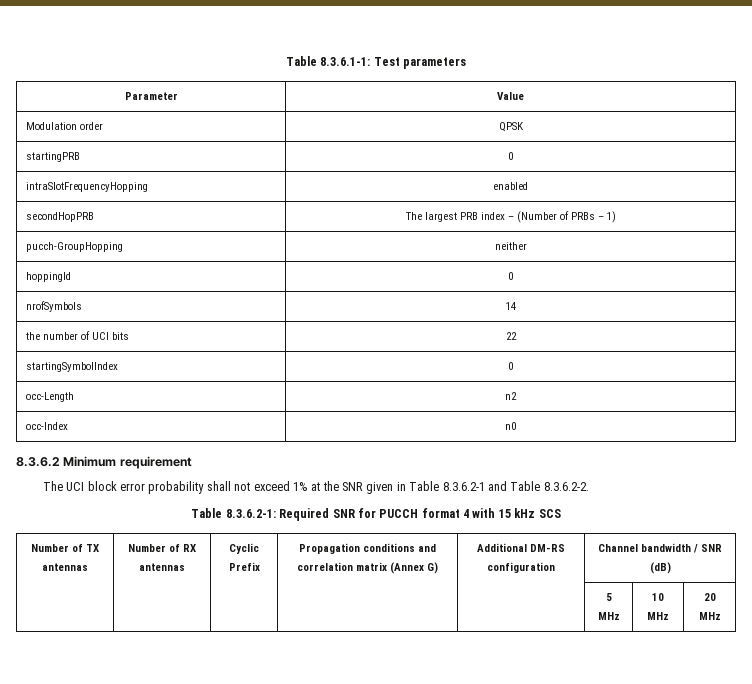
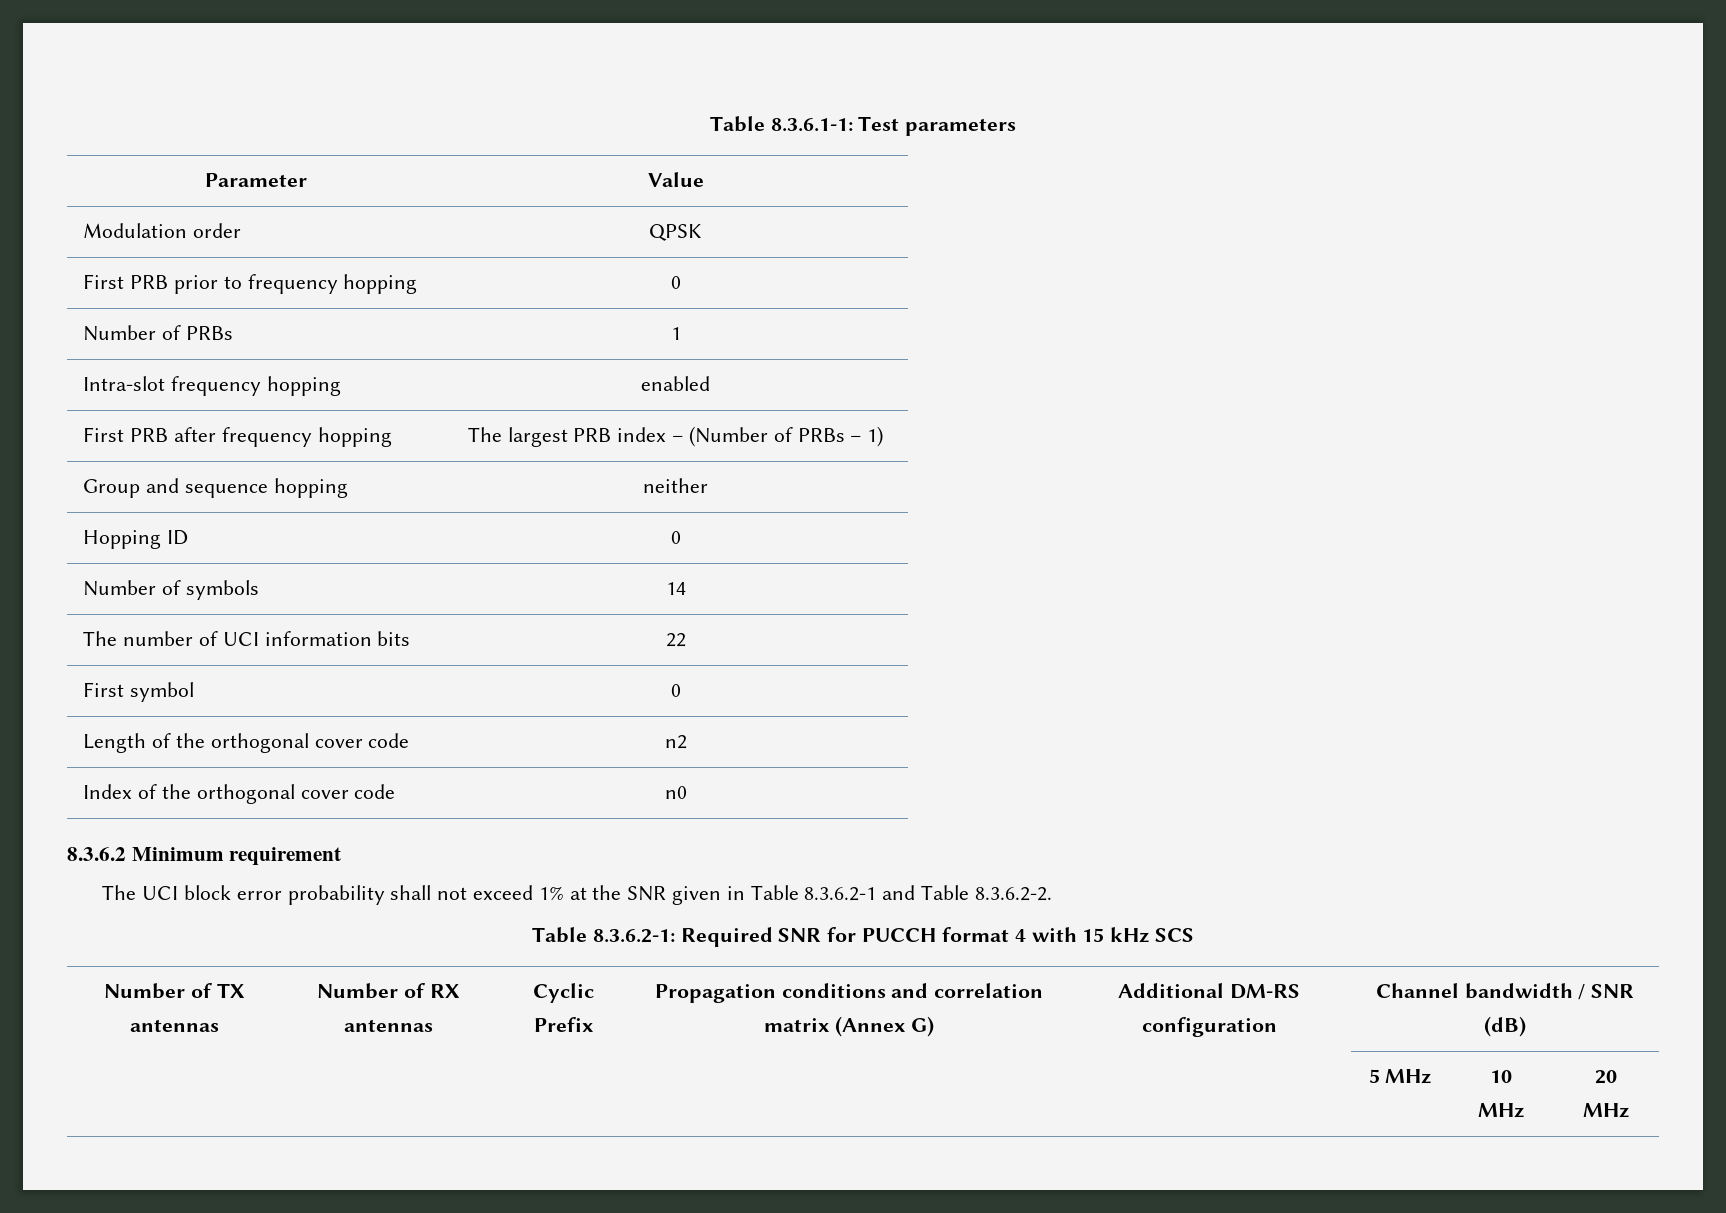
[25,152,80,162] [508,152,513,160] [25,182,148,192] [493,182,528,190] [25,212,94,222] startingPRB | 0 // intraSlotFrequencyHopping | enabled // secondHopPRB -> [83,274,418,294] [670,276,681,289] [83,325,233,341] [670,327,681,340] [83,376,341,396] [641,376,710,391] [83,427,392,447] First PRB prior to frequency hopping | 0 // Number of PRBs | 1 // Intra-slot frequency hopping | enabled // First PRB after frequency hopping
[25,242,123,252] pucch-GroupHopping -> [83,478,348,498] Group and sequence hopping
[25,272,71,282] [508,272,513,280] [25,301,82,312] hoppingId | 0 // nrofSymbols -> [83,530,189,549] [670,531,681,544] [83,580,259,600] Hopping ID | 0 // Number of symbols
[25,332,40,340] the -> [83,631,118,646] The
(109, 336) none -> [264,631,372,646] information
[25,362,118,372] [508,362,513,370] [25,392,74,402] [505,392,517,400] [25,422,68,430] startingSymbolIndex | 0 // occ-Length | n2 // occ-Index -> [83,682,195,702] [670,684,681,697] [83,733,410,753] [664,735,687,749] [83,784,396,804] First symbol | 0 // Length of the orthogonal cover code | n2 // Index of the orthogonal cover code

